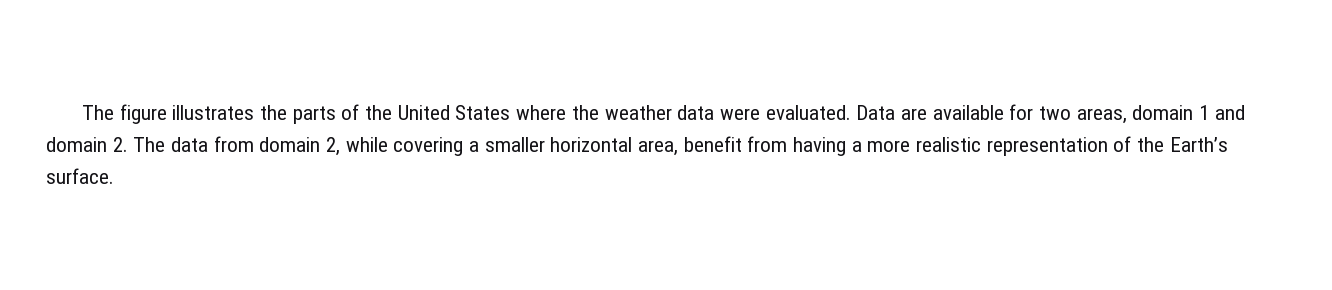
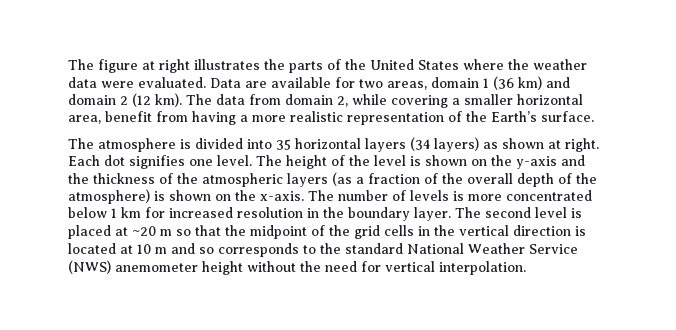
(167, 114) none -> [142,59,190,73] at right
[1214,105,1245,120] [46,137,128,152] and domain 2. -> [493,76,570,90] [68,93,182,107] (36 km) and domain 2 (12 km).
(114, 176) none -> [68,137,599,152] [68,155,585,169] [68,172,597,187] [68,189,592,204] [68,207,582,221] [68,225,586,239] [68,243,578,257] [68,260,526,275] // The atmosphere is divided into 35 horizontal layers (34 layers) as shown at right. Each dot signifies one level. The height of the level is shown on the y-axis and the thickness of the atmospheric layers (as a fraction of the overall depth of the atmosphere) is shown on the x-axis. The number of levels is more concentrated below 1 km for increased resolution in the boundary layer. The second level is placed at ~20 m so that the midpoint of the grid cells in the vertical direction is located at 10 m and so corresponds to the standard National Weather Service (NWS) anemometer height without the need for vertical interpolation.

